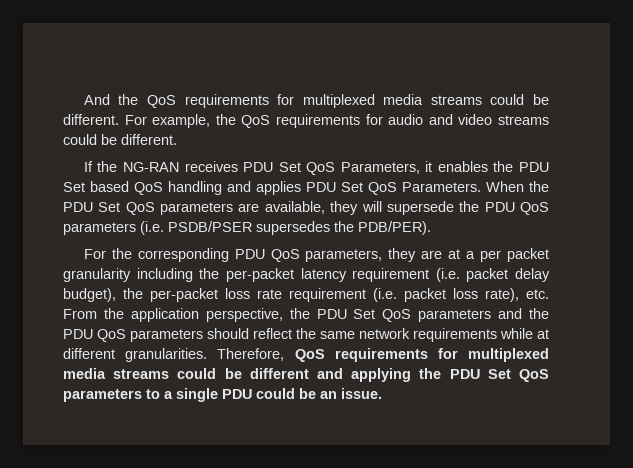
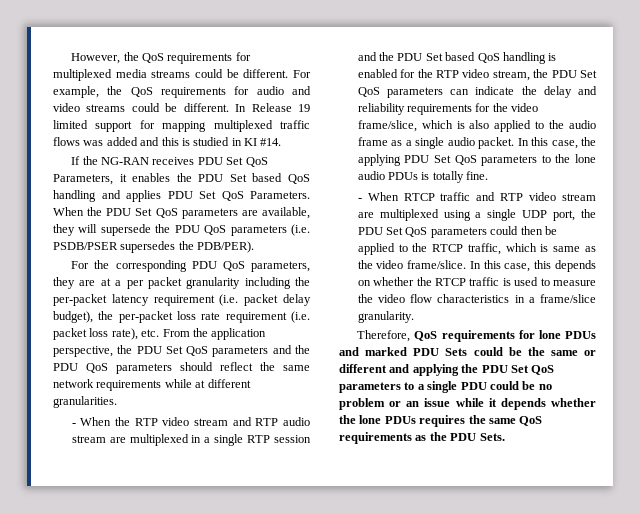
[83,94,110,105] And -> [71,53,121,64] However,
(177, 139) none -> [235,103,310,112] [53,120,310,132] [53,137,282,146] In Release 19 limited support for mapping multiplexed traffic flows was added and this is studied in KI #14.
[217,348,549,362] [63,368,242,379] Therefore, QoS requirements for multiplexed media streams could be -> [71,417,310,426] [71,434,311,446] [357,52,557,64] [357,69,597,81] [357,86,597,98] [357,103,539,115] [357,120,596,132] [357,137,596,149] [357,154,596,166] [357,171,489,183] [357,192,596,201] [357,209,596,221] [357,226,557,238] [357,243,596,255] [357,260,596,272] [357,277,596,286] [357,294,596,303] [357,311,414,323] [357,330,596,342] [339,347,596,356] // - When the RTP video stream and RTP audio stream are multiplexed in a single RTP session and the PDU Set based QoS handling is enabled for the RTP video stream, the PDU Set QoS parameters can indicate the delay and reliability requirements for the video frame/slice, which is also applied to the audio frame as a single audio packet. In this case, the applying PDU Set QoS parameters to the lone audio PDUs is totally fine. // - When RTCP traffic and RTP video stream are multiplexed using a single UDP port, the PDU Set QoS parameters could then be applied to the RTCP traffic, which is same as the video frame/slice. In this case, this depends on whether the RTCP traffic is used to measure the video flow characteristics in a frame/slice granularity. // Therefore, QoS requirements for lone PDUs and marked PDU Sets could be the same or
[320,388,382,399] an issue. -> [538,384,552,390] [339,398,596,410] [339,415,543,427] [339,432,505,444] no problem or an issue while it depends whether the lone PDUs requires the same QoS requirements as the PDU Sets.

